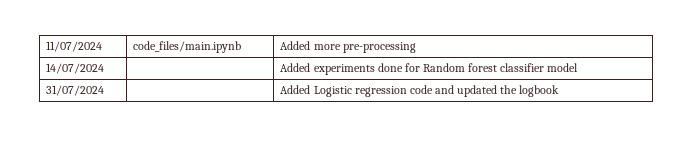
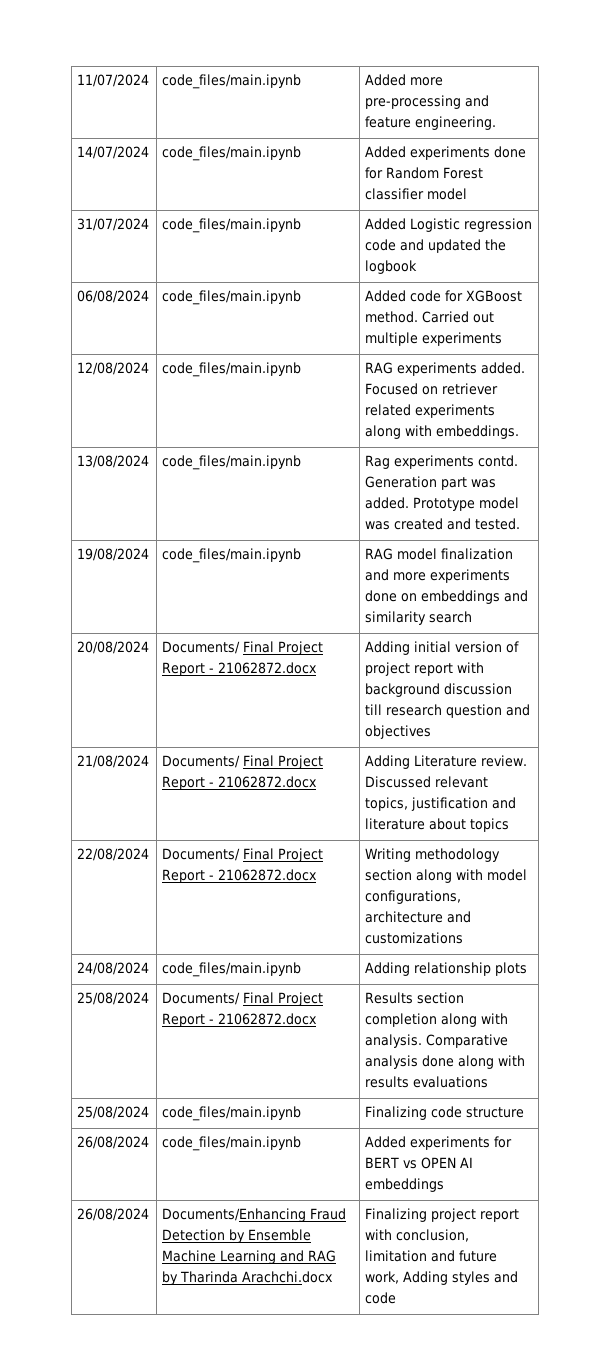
(416, 47) none -> [465,95,490,107] [365,116,497,130] and feature engineering.
(105, 68) none -> [162,146,302,161] code_files/main.ipynb
[467,63,497,72] forest -> [443,167,484,179] Forest
(105, 90) none -> [162,218,302,233] code_files/main.ipynb
(560, 91) none -> [77,290,150,303] [162,290,302,305] [365,290,523,302] [365,311,495,323] [365,332,503,346] [77,362,150,375] [162,362,302,377] [365,362,526,376] [365,383,499,395] [365,404,496,418] [365,425,520,439] [77,455,150,468] [162,455,302,470] [365,455,519,469] [365,476,497,490] [365,497,520,511] [365,518,521,530] [77,548,150,561] [162,548,302,563] [365,548,514,560] [365,569,511,583] [365,590,529,604] [365,611,473,625] [77,641,150,654] [162,641,324,655] [162,662,318,676] [365,641,520,655] [365,662,485,676] [365,683,513,697] [365,704,531,718] [365,725,432,739] [77,755,150,768] [162,755,324,769] [162,776,318,790] [365,755,528,769] [365,776,489,788] [365,797,517,811] [365,818,510,832] [77,848,150,861] [162,848,324,862] [162,869,318,883] [365,848,501,862] [365,869,528,883] [365,890,462,904] [365,911,472,923] [365,932,464,944] [77,962,150,975] [162,962,302,977] [365,962,528,976] [77,992,150,1005] [162,992,324,1006] [162,1013,318,1027] [365,992,465,1004] [365,1013,509,1027] [365,1034,509,1048] [365,1055,526,1069] [365,1076,489,1088] [77,1106,150,1119] [162,1106,302,1121] [365,1106,525,1120] [77,1136,150,1149] [162,1136,302,1151] [365,1136,513,1150] [365,1157,474,1169] [365,1178,445,1192] [77,1208,150,1221] [162,1208,347,1222] [162,1229,312,1243] [162,1250,337,1264] [162,1271,334,1285] [365,1208,520,1222] [365,1229,470,1242] [365,1250,498,1262] [365,1271,519,1285] [365,1292,397,1304] // 06/08/2024 | code_files/main.ipynb | Added code for XGBoost method. Carried out multiple experiments // 12/08/2024 | code_files/main.ipynb | RAG experiments added. Focused on retriever related experiments along with embeddings. // 13/08/2024 | code_files/main.ipynb | Rag experiments contd. Generation part was added. Prototype model was created and tested. // 19/08/2024 | code_files/main.ipynb | RAG model finalization and more experiments done on embeddings and similarity search // 20/08/2024 | Documents/ Final Project Report - 21062872.docx | Adding initial version of project report with background discussion till research question and objectives // 21/08/2024 | Documents/ Final Project Report - 21062872.docx | Adding Literature review. Discussed relevant topics, justification and literature about topics // 22/08/2024 | Documents/ Final Project Report - 21062872.docx | Writing methodology section along with model configurations, architecture and customizations // 24/08/2024 | code_files/main.ipynb | Adding relationship plots // 25/08/2024 | Documents/ Final Project Report - 21062872.docx | Results section completion along with analysis. Comparative analysis done along with results evaluations // 25/08/2024 | code_files/main.ipynb | Finalizing code structure // 26/08/2024 | code_files/main.ipynb | Added experiments for BERT vs OPEN AI embeddings // 26/08/2024 | Documents/Enhancing Fraud Detection by Ensemble Machine Learning and RAG by Tharinda Arachchi.docx | Finalizing project report with conclusion, limitation and future work, Adding styles and code

